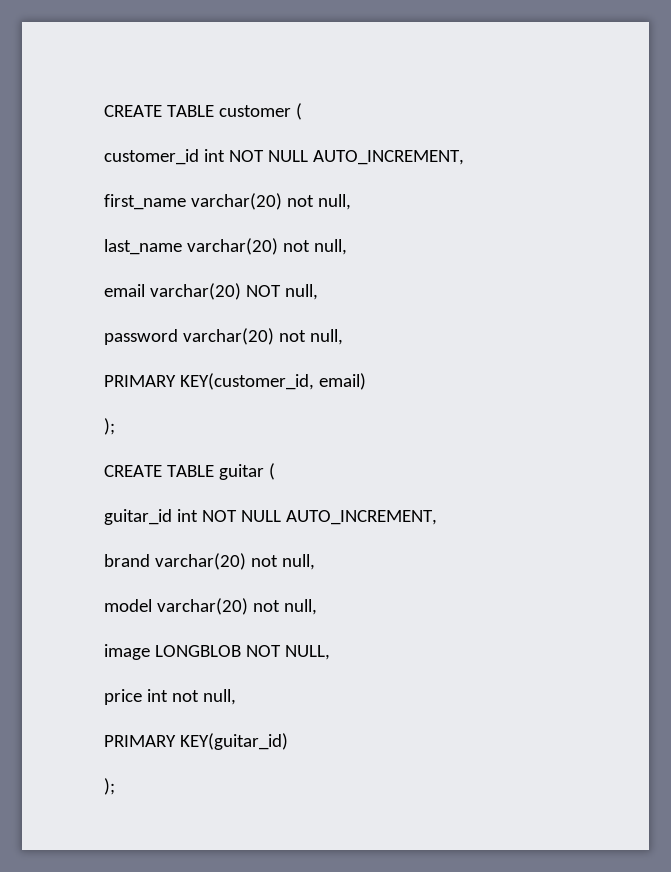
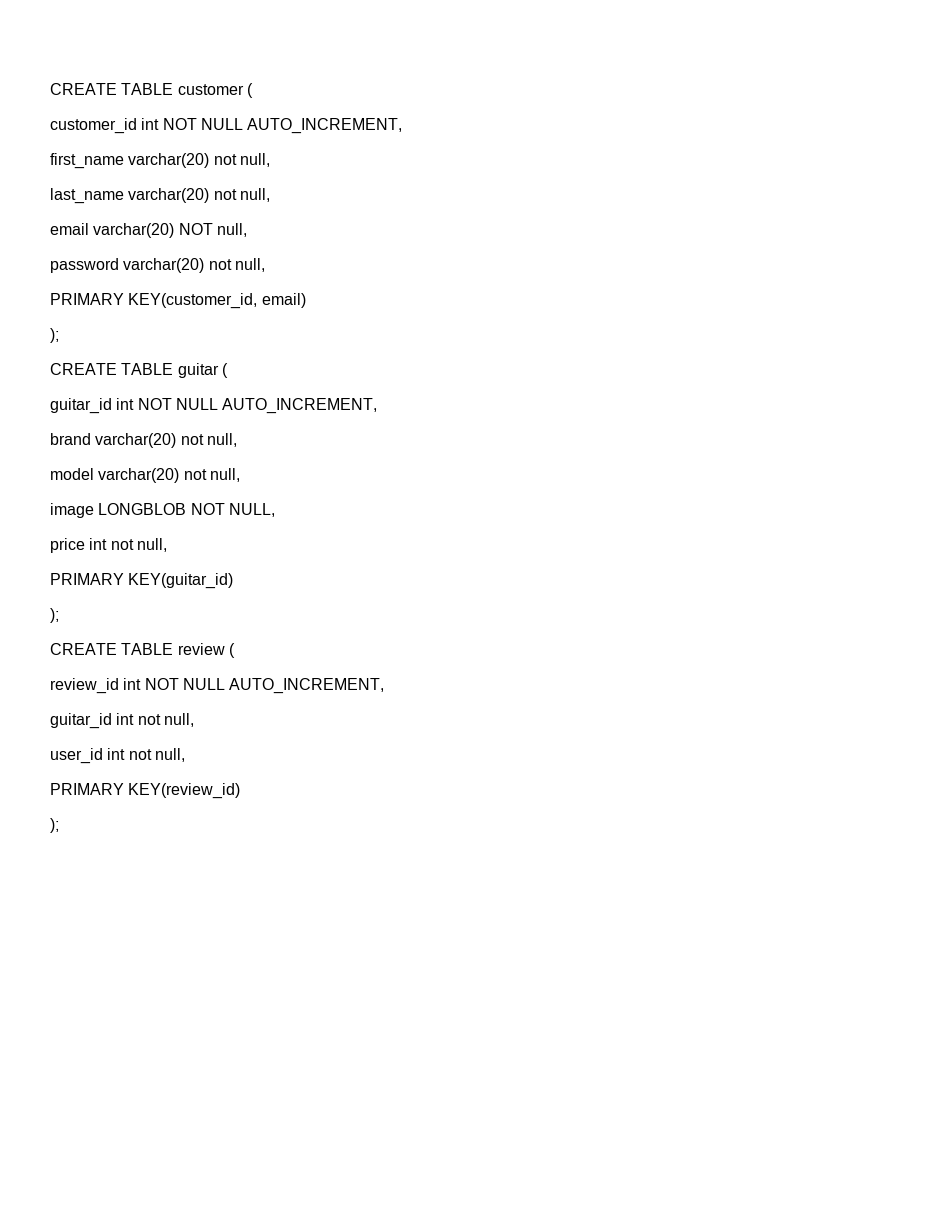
(115, 786) none -> [50,643,235,658] [50,678,385,694] [50,713,194,729] [50,748,185,764] [50,783,241,799] [50,818,59,833] // CREATE TABLE review ( // review_id int NOT NULL AUTO_INCREMENT, // guitar_id int not null, // user_id int not null, // PRIMARY KEY(review_id) // );

